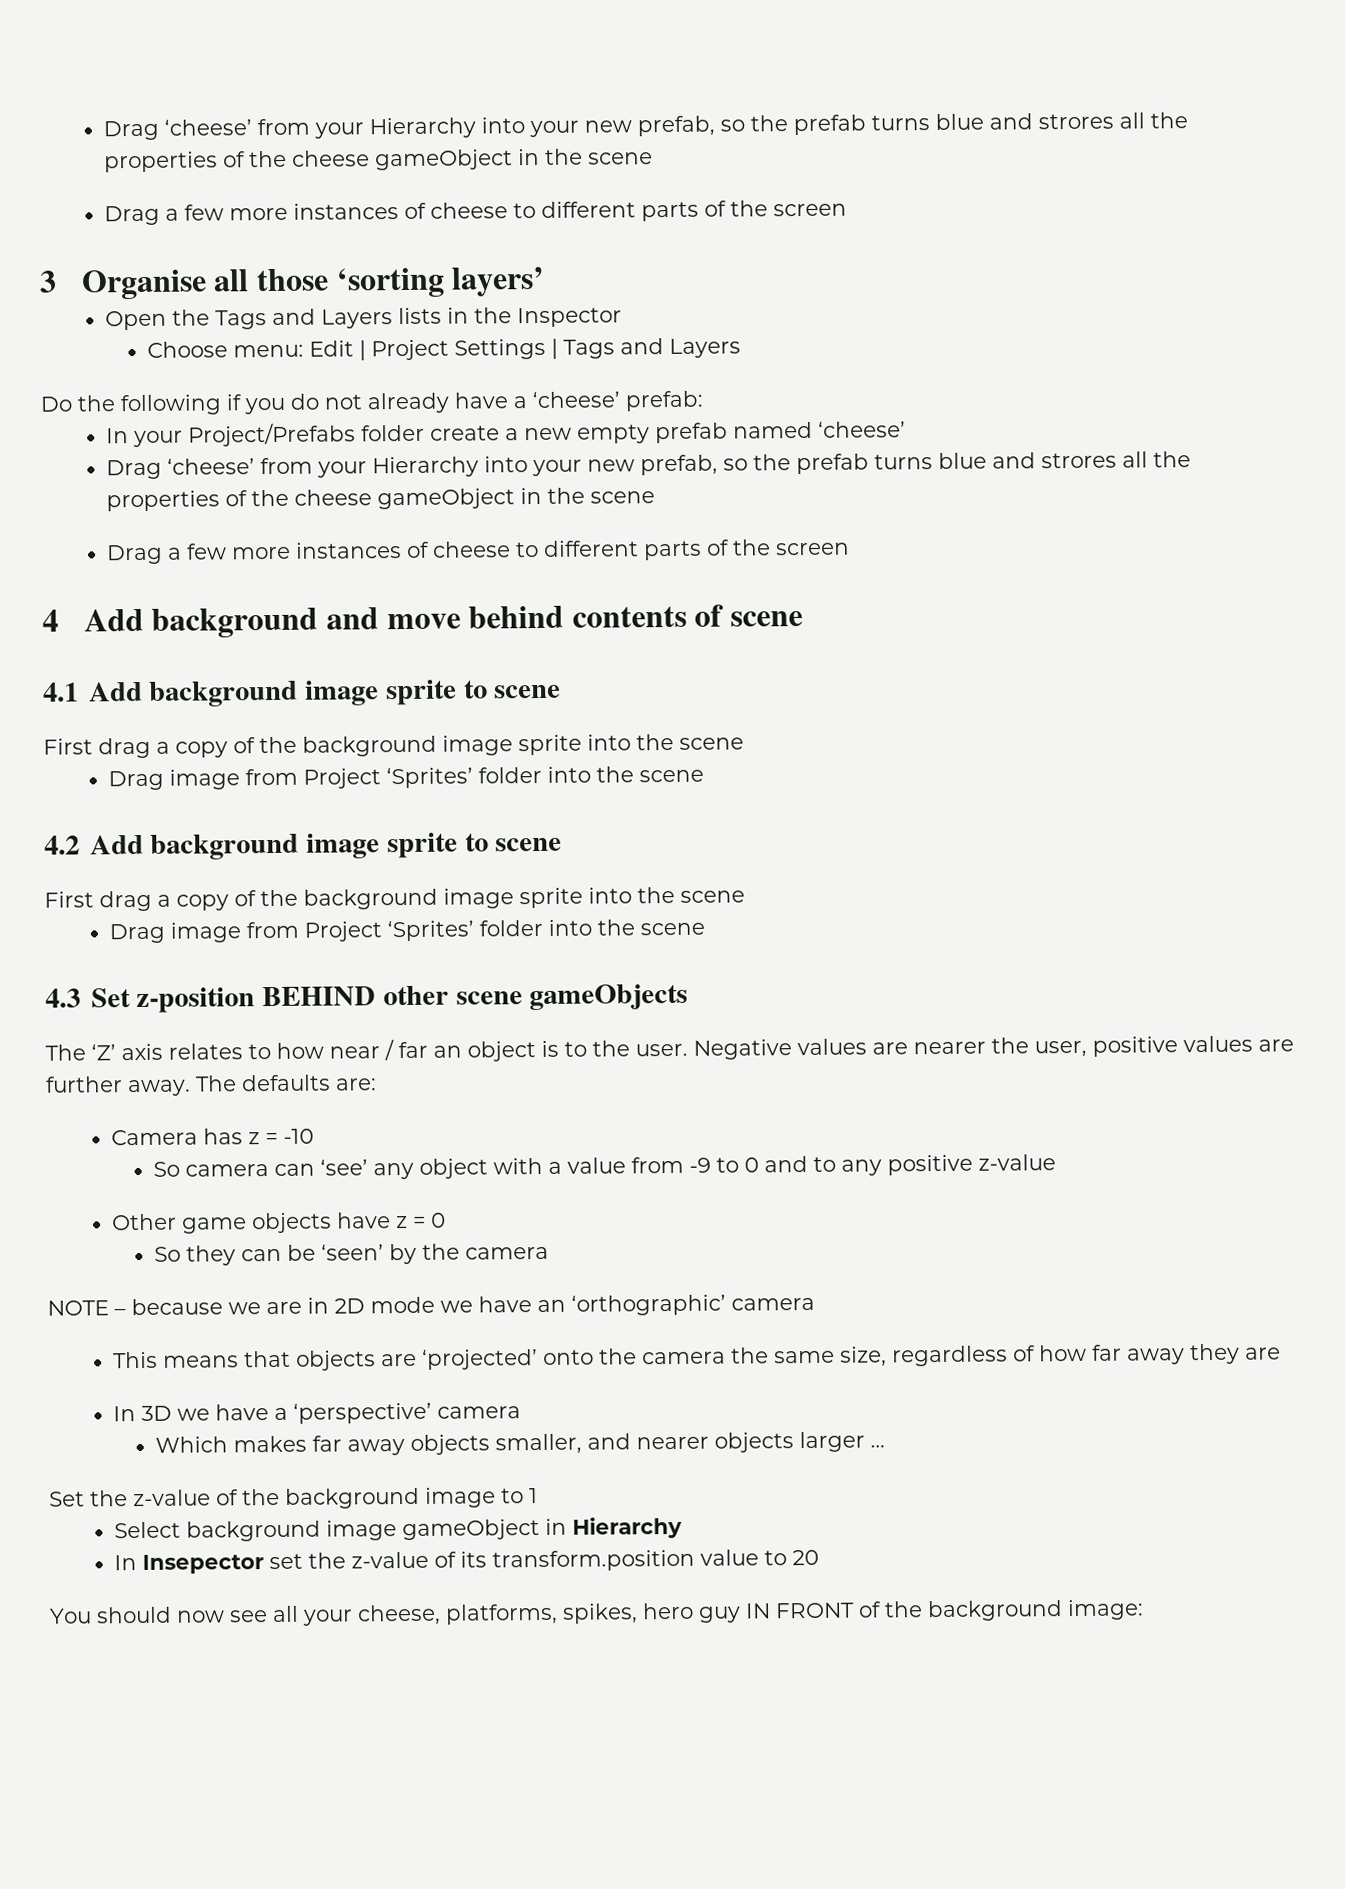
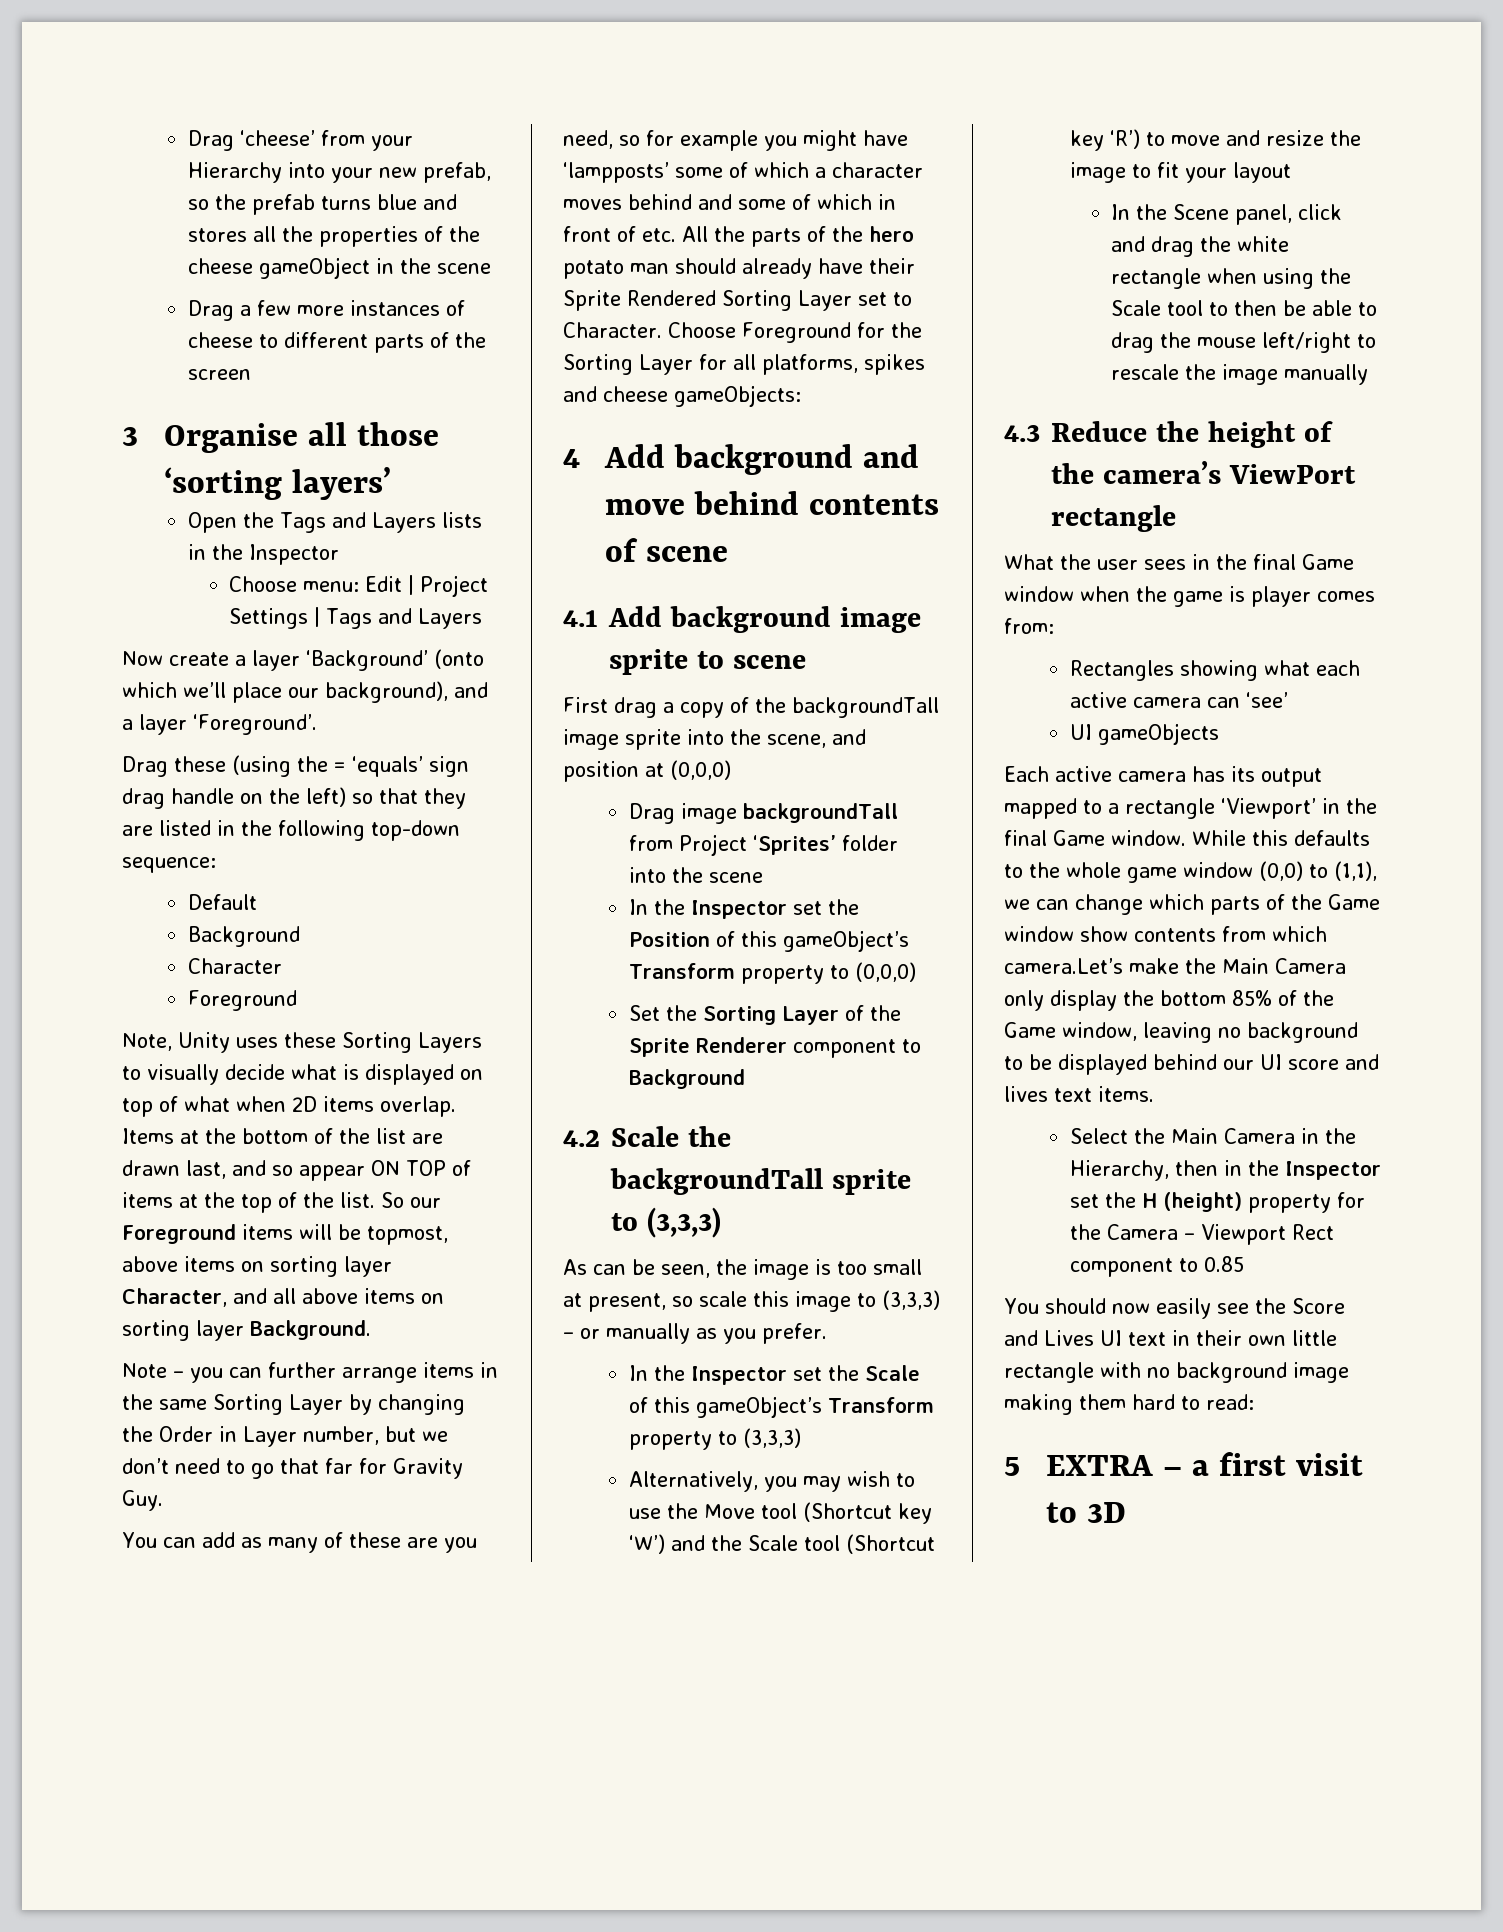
[1038,113,1115,130] strores -> [187,228,247,242] stores
[40,390,703,416] [106,421,907,448] [106,451,1192,480] [106,487,656,512] [106,539,851,565] Do the following if you do not already have a ‘cheese’ prefab: // In your Project/Prefabs folder create a new empty prefab named ‘cheese’ // Drag ‘cheese’ from your Hierarchy into your new prefab, so the prefab turns blue and strores all the properties of the cheese gameObject in the scene // Drag a few more instances of cheese to different parts of the screen -> [122,649,484,671] [122,681,488,703] [122,714,317,735] [122,755,469,777] [122,787,466,809] [122,820,460,841] [122,857,216,873] [187,894,257,910] [187,926,300,947] [187,958,282,974] [187,990,297,1011] [122,1032,482,1053] [122,1064,483,1085] [122,1096,456,1117] [122,1128,443,1144] [122,1160,471,1181] [122,1192,441,1213] [122,1224,448,1245] [122,1256,392,1277] [122,1288,444,1307] [122,1320,371,1341] [122,1362,498,1383] [122,1394,465,1415] [122,1426,448,1447] [122,1458,463,1479] [122,1490,163,1511] [122,1532,477,1553] [563,130,908,151] [563,162,923,183] [563,194,896,210] [563,226,914,247] [563,258,915,279] [563,290,912,311] [563,322,922,343] [563,354,925,375] [563,385,801,407] Now create a layer ‘Background’ (onto which we’ll place our background), and a layer ‘Foreground’. // Drag these (using the = ‘equals’ sign drag handle on the left) so that they are listed in the following top-down sequence: // Default // Background // Character // Foreground // Note, Unity uses these Sorting Layers to visually decide what is displayed on top of what when 2D items overlap. Items at the bottom of the list are drawn last, and so appear ON TOP of items at the top of the list. So our Foreground items will be topmost, above items on sorting layer Character, and all above items on sorting layer Background. // Note – you can further arrange items in the same Sorting Layer by changing the Order in Layer number, but we don’t need to go that far for Gravity Guy. // You can add as many of these are you need, so for example you might have ‘lampposts’ some of which a character moves behind and some of which in front of etc. All the parts of the hero potato man should already have their Sprite Rendered Sorting Layer set to Character. Choose Foreground for the Sorting Layer for all platforms, spikes and cheese gameObjects:
[302,733,744,757] [108,766,705,791] [44,832,563,860] [44,886,745,912] [109,919,706,944] [45,983,689,1014] [45,1035,1294,1062] [45,1074,377,1097] [111,1128,315,1146] [152,1154,1056,1180] [112,1212,447,1234] [153,1243,549,1266] [47,1294,815,1316] [113,1343,1282,1371] [113,1402,522,1424] [154,1431,885,1456] [49,1487,538,1509] [114,1516,684,1542] [114,1549,820,1574] [49,1599,1144,1626] background image sprite into the scene // Drag image from Project ‘Sprites’ folder into the scene // 4.2 Add background image sprite to scene // First drag a copy of the background image sprite into the scene // Drag image from Project ‘Sprites’ folder into the scene // 4.3 Set z-position BEHIND other scene gameObjects // The ‘Z’ axis relates to how near / far an object is to the user. Negative values are nearer the user, positive values are further away. The defaults are: // Camera has z = -10 // So camera can ‘see’ any object with a value from -9 to 0 and to any positive z-value // Other game objects have z = 0 // So they can be ‘seen’ by the camera // NOTE – because we are in 2D mode we have an ‘orthographic’ camera // This means that objects are ‘projected’ onto the camera the same size, regardless of how far away they are // In 3D we have a ‘perspective’ camera // Which makes far away objects smaller, and nearer objects larger … // Set the z-value of the background image to 1 // Select background image gameObject in Hierarchy // In Insepector set the z-value of its transform.position value to 20 // You should now see all your cheese, platforms, spikes, hero guy IN FRONT of the background image: -> [792,697,939,718] [563,729,866,750] [563,760,731,782] [628,803,898,824] [628,834,898,856] [628,867,763,883] [628,899,859,919] [628,930,909,952] [628,962,916,984] [628,1005,901,1025] [628,1037,921,1058] [628,1069,745,1089] [563,1126,731,1147] [610,1168,911,1195] [611,1207,721,1238] [563,1259,922,1280] [563,1290,940,1312] [563,1323,827,1344] [628,1365,920,1385] [628,1396,934,1418] [628,1428,801,1450] [628,1471,915,1492] [628,1502,932,1524] [628,1534,935,1554] [1069,129,1361,151] [1069,162,1291,183] [1111,204,1343,225] [1111,236,1290,257] [1111,268,1352,289] [1111,300,1378,316] [1111,332,1377,353] [1111,364,1369,385] [1004,421,1333,448] [1051,461,1356,484] [1051,505,1176,532] [1004,554,1354,570] [1004,586,1375,607] [1004,618,1054,634] [1069,660,1360,681] [1069,692,1288,708] [1069,723,1219,745] [1004,766,1322,787] [1004,798,1377,819] [1004,830,1370,846] [1004,861,1377,883] [1004,894,1380,915] [1004,926,1327,942] [1004,958,1346,974] [1004,990,1334,1011] [1004,1022,1358,1043] [1004,1054,1379,1075] [1004,1086,1154,1102] [1069,1128,1356,1144] [1069,1160,1381,1181] [1069,1192,1365,1213] [1069,1224,1334,1245] [1069,1256,1244,1277] [1004,1298,1345,1319] [1004,1330,1337,1346] [1004,1362,1349,1383] [1004,1394,1254,1415] [1004,1452,1363,1476] [1045,1502,1126,1523] backgroundTall image sprite into the scene, and position at (0,0,0) // Drag image backgroundTall from Project ‘Sprites’ folder into the scene // In the Inspector set the Position of this gameObject’s Transform property to (0,0,0) // Set the Sorting Layer of the Sprite Renderer component to Background // 4.2 Scale the backgroundTall sprite to (3,3,3) // As can be seen, the image is too small at present, so scale this image to (3,3,3) – or manually as you prefer. // In the Inspector set the Scale of this gameObject’s Transform property to (3,3,3) // Alternatively, you may wish to use the Move tool (Shortcut key ‘W’) and the Scale tool (Shortcut key ‘R’) to move and resize the image to fit your layout // In the Scene panel, click and drag the white rectangle when using the Scale tool to then be able to drag the mouse left/right to rescale the image manually // 4.3 Reduce the height of the camera’s ViewPort rectangle // What the user sees in the final Game window when the game is player comes from: // Rectangles showing what each active camera can ‘see’ // UI gameObjects // Each active camera has its output mapped to a rectangle ‘Viewport’ in the final Game window. While this defaults to the whole game window (0,0) to (1,1), we can change which parts of the Game window show contents from which camera.Let’s make the Main Camera only display the bottom 85% of the Game window, leaving no background to be displayed behind our UI score and lives text items. // Select the Main Camera in the Hierarchy, then in the Inspector set the H (height) property for the Camera – Viewport Rect component to 0.85 // You should now easily see the Score and Lives UI text in their own little rectangle with no background image making them hard to read: // 5 EXTRA – a first visit to 3D

